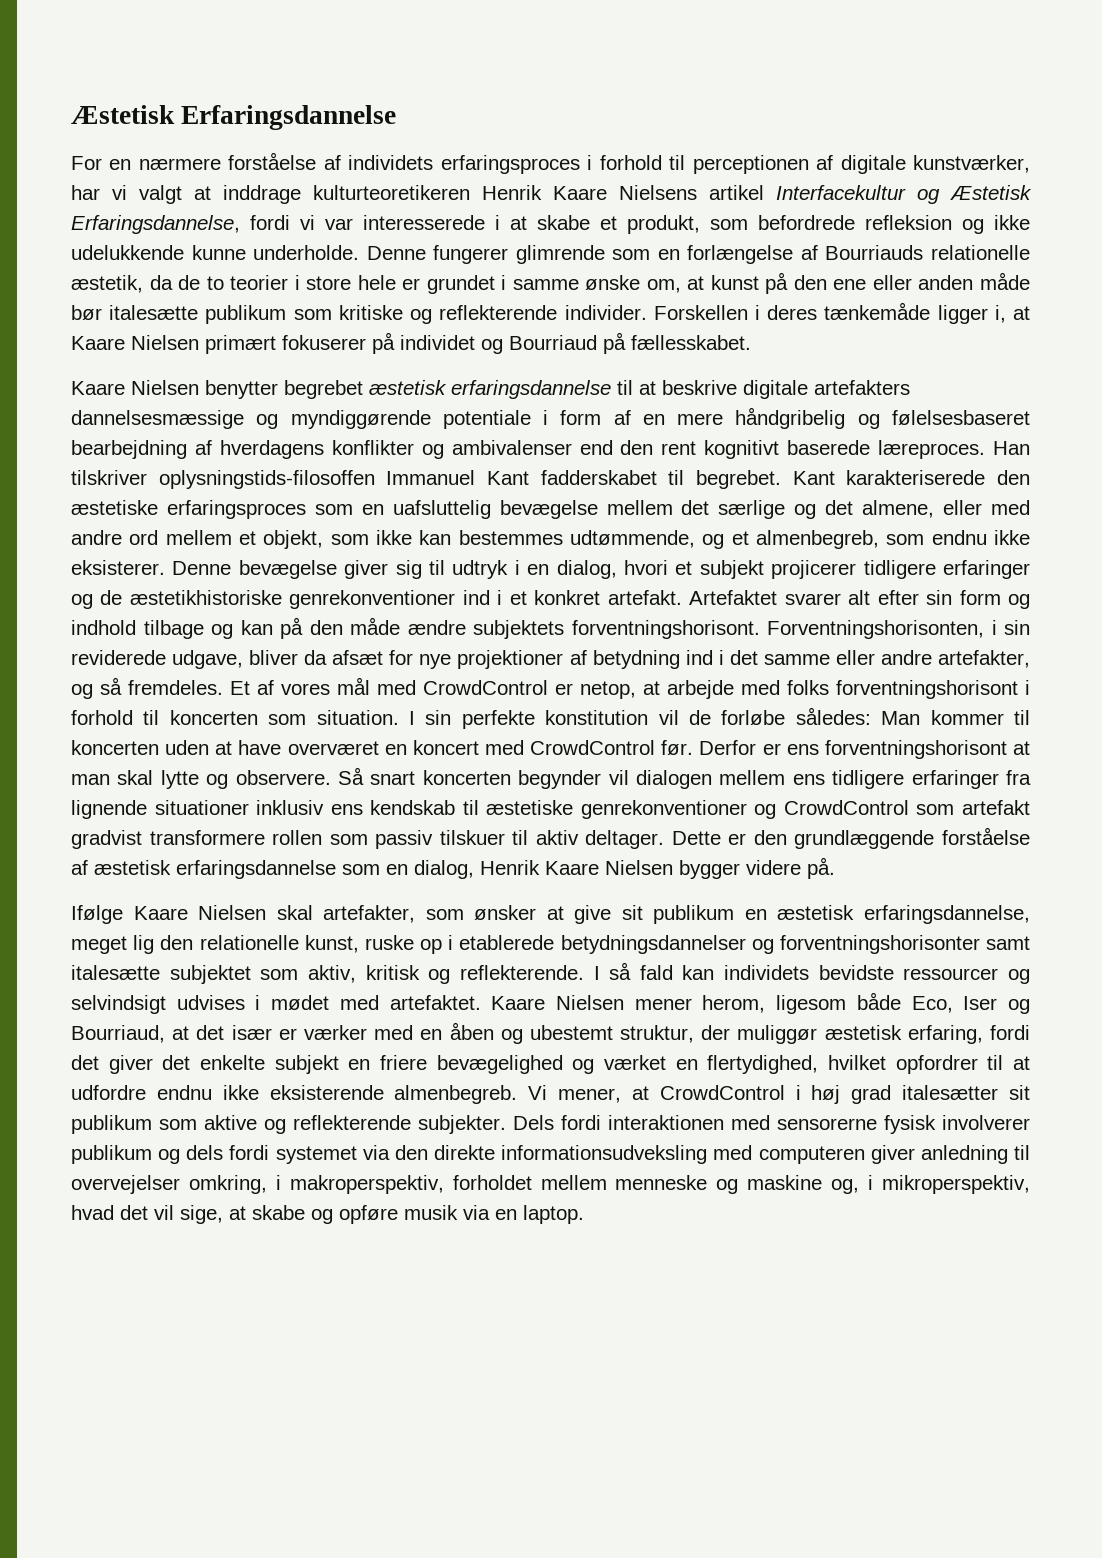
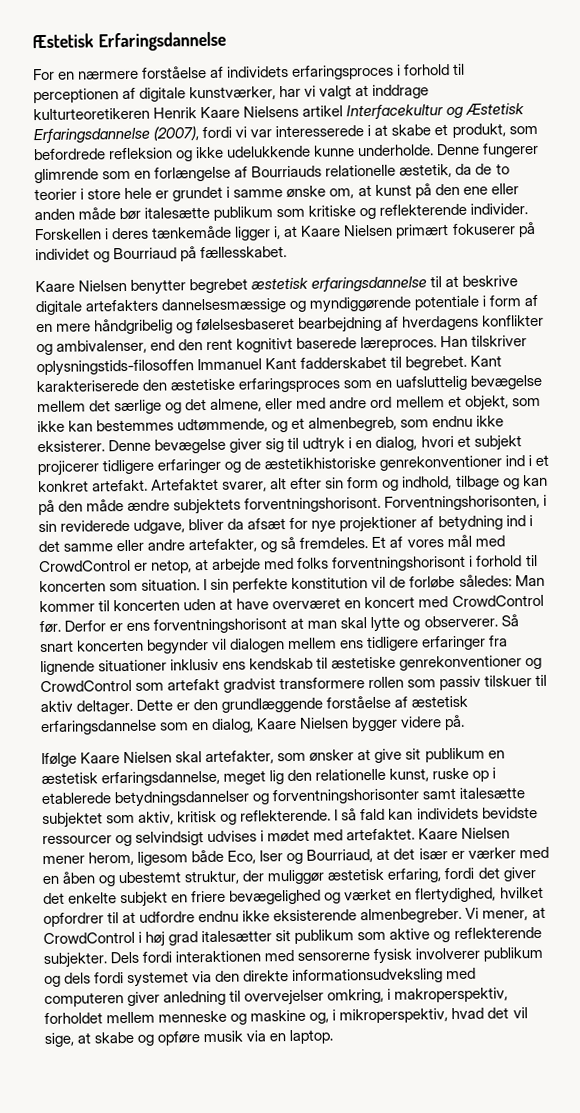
[71,215,240,234] Erfaringsdannelse, -> [33,126,200,144] Erfaringsdannelse (2007),
[451,440,572,455] ambivalenser -> [56,339,148,354] ambivalenser,
[784,593,841,605] svarer -> [222,481,268,492] svarer,
[71,620,136,635] indhold -> [402,476,453,490] indhold,
[235,770,331,785] observere. -> [423,615,498,628] observerer.
[480,860,540,875] Henrik -> (255, 725) none
[394,1085,518,1104] almenbegreb. -> [360,907,463,924] almenbegreber.

